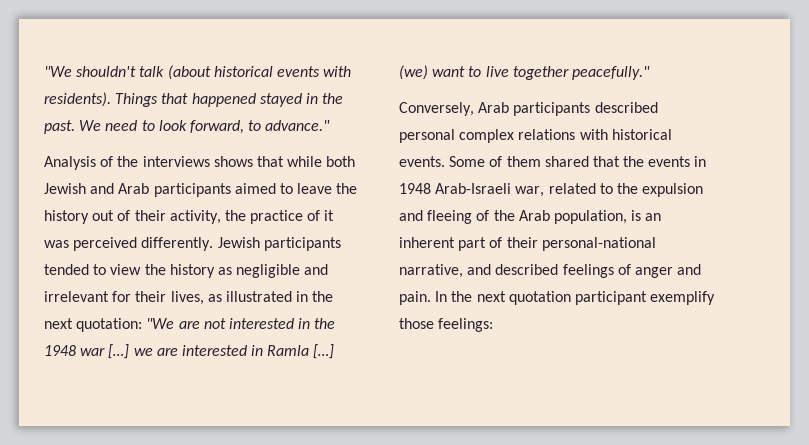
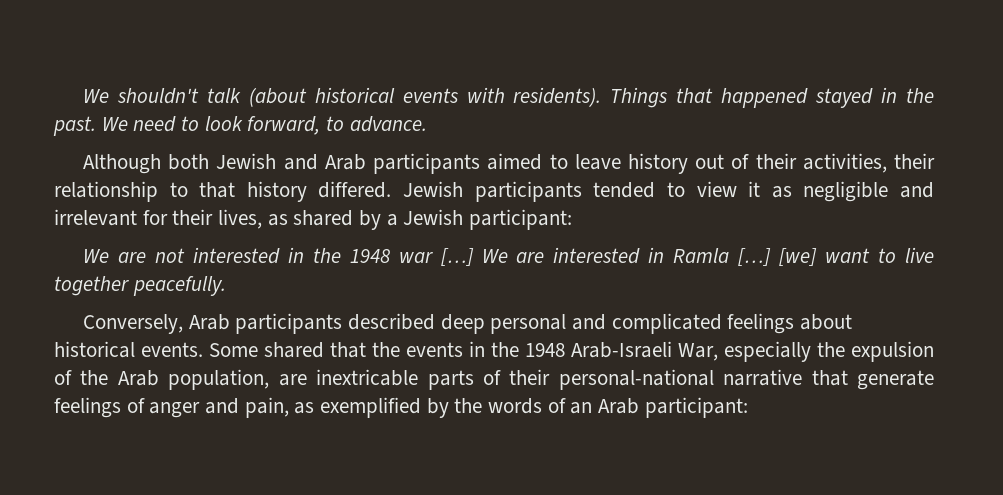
[44,66,72,77] "We -> [83,89,110,103] We
[265,120,331,131] [44,156,323,170] advance." // Analysis of the interviews shows that while -> [349,116,427,132] [83,154,162,174] advance. // Although
[336,183,358,194] the -> (621, 162) none
[169,210,335,224] [44,237,214,251] activity, the practice of it was perceived differently. -> [802,153,936,173] [54,181,392,202] activities, their relationship to that history differed.
[144,264,215,278] the history -> [748,181,761,197] it
[225,291,334,302] [44,318,175,332] illustrated in the next quotation: "We -> [293,209,573,230] [83,249,110,263] shared by a Jewish participant: // We
[133,348,153,356] we -> [481,249,508,263] We
[399,65,428,80] (we) -> [779,248,818,266] [we]
[571,66,650,80] peacefully." -> [132,276,226,296] peacefully.
[399,129,608,143] personal complex relations with -> [440,313,853,334] deep personal and complicated feelings about
[489,156,541,167] of them -> (258, 350) none
(707, 161) none -> [491,342,519,357] the
[515,183,704,197] [399,210,662,224] [399,237,656,251] [399,264,702,278] [399,291,716,305] [399,318,494,332] war, related to the expulsion and fleeing of the Arab population, is an inherent part of their personal-national narrative, and described feelings of anger and pain. In the next quotation participant exemplify those feelings: -> [678,341,934,362] [54,369,934,390] [54,397,748,418] War, especially the expulsion of the Arab population, are inextricable parts of their personal-national narrative that generate feelings of anger and pain, as exemplified by the words of an Arab participant:

